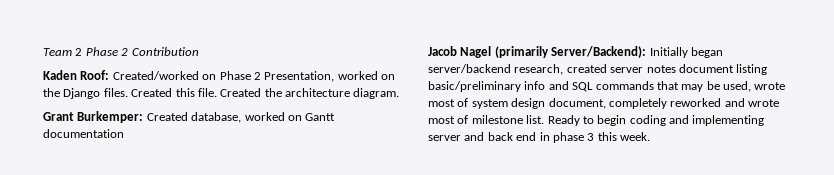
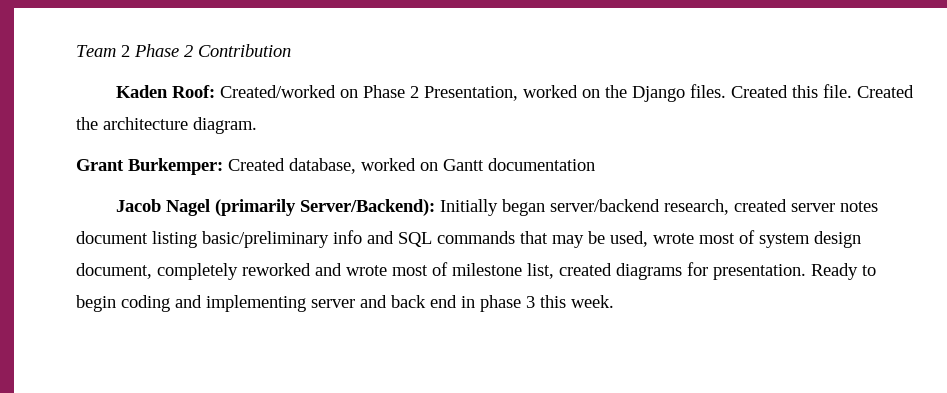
[526,115,545,124] list. -> [527,262,806,280] list, created diagrams for presentation.

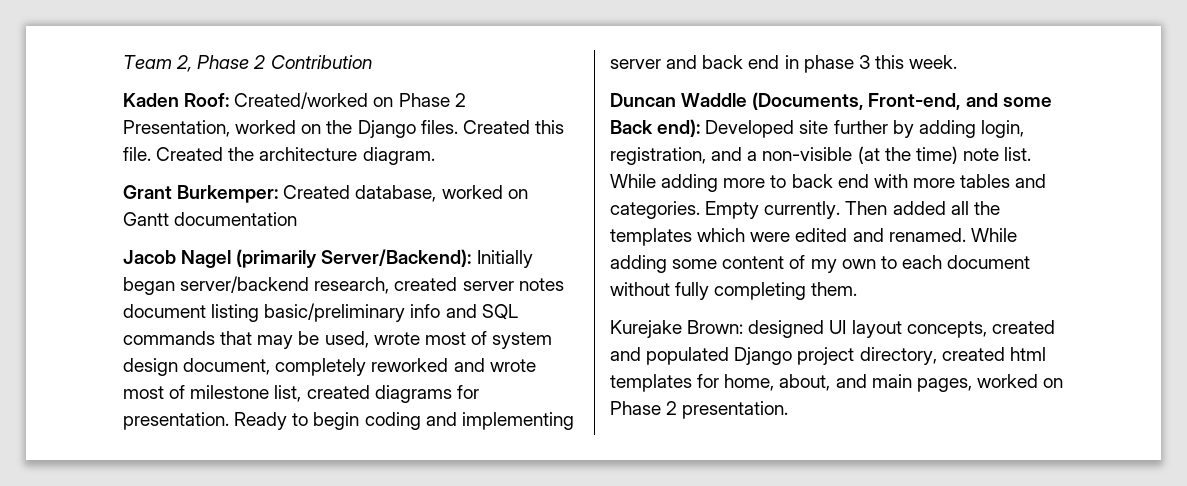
[121,45,130,57] 2 -> [176,55,193,72] 2,
(614, 301) none -> [610,92,1052,110] [610,119,1024,138] [610,146,1032,165] [610,174,1047,192] [610,201,1000,219] [610,228,1017,246] [610,255,1031,273] [610,282,858,300] [610,320,1055,338] [610,347,1046,365] [610,374,1064,392] [610,401,789,419] // Duncan Waddle (Documents, Front-end, and some Back end): Developed site further by adding login, registration, and a non-visible (at the time) note list. While adding more to back end with more tables and categories. Empty currently. Then added all the templates which were edited and renamed. While adding some content of my own to each document without fully completing them. // Kurejake Brown: designed UI layout concepts, created and populated Django project directory, created html templates for home, about, and main pages, worked on Phase 2 presentation.

